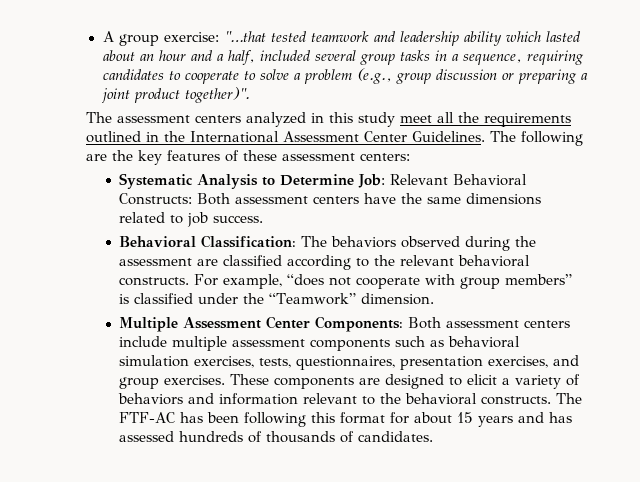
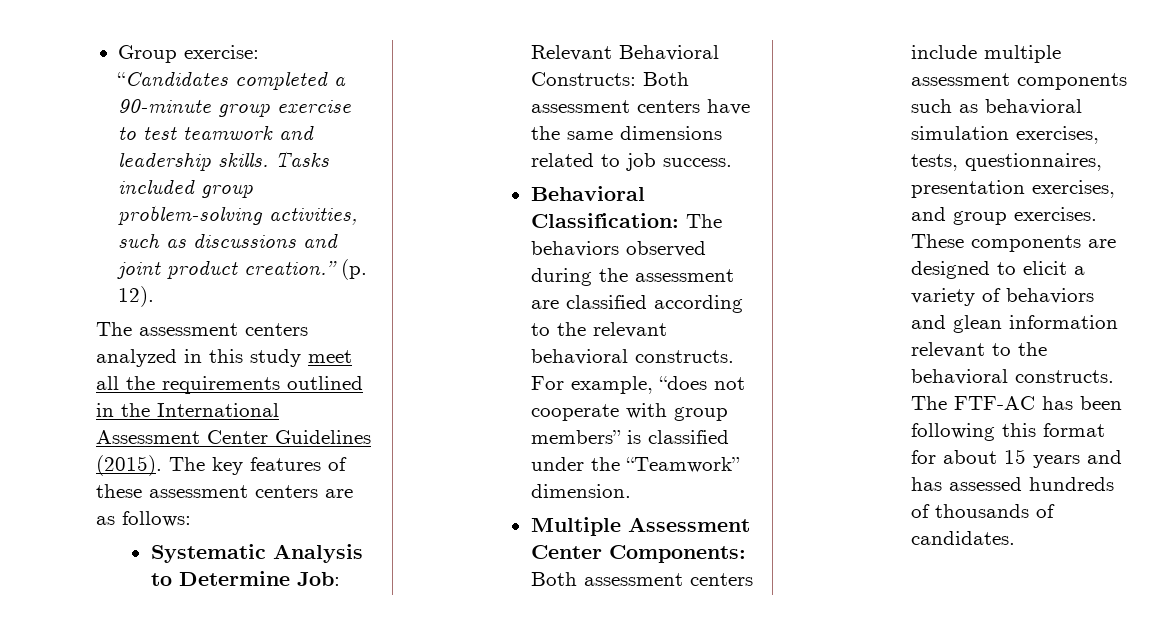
[102,31,581,46] [102,50,584,65] [102,68,588,84] [100,87,250,103] A group exercise: "…that tested teamwork and leadership ability which lasted about an hour and a half, included several group tasks in a sequence, requiring candidates to cooperate to solve a problem (e.g., group discussion or preparing a joint product together)". -> [118,45,260,63] [117,71,347,90] [118,99,352,117] [118,125,315,140] [118,151,330,171] [118,179,254,198] [118,205,358,225] [118,233,339,248] [117,259,368,280] [118,286,155,307] Group exercise: “Candidates completed a 90-minute group exercise to test teamwork and leadership skills. Tasks included group problem-solving activities, such as discussions and joint product creation.” (p. 12).
[412,131,584,146] [86,150,134,161] Guidelines. The following are the -> [274,430,371,444] [95,455,205,476] Guidelines (2015). The
[360,153,411,161] centers: -> [254,485,353,498] [95,511,191,527] centers are as follows:
(215, 398) none -> [952,315,1002,333] glean

